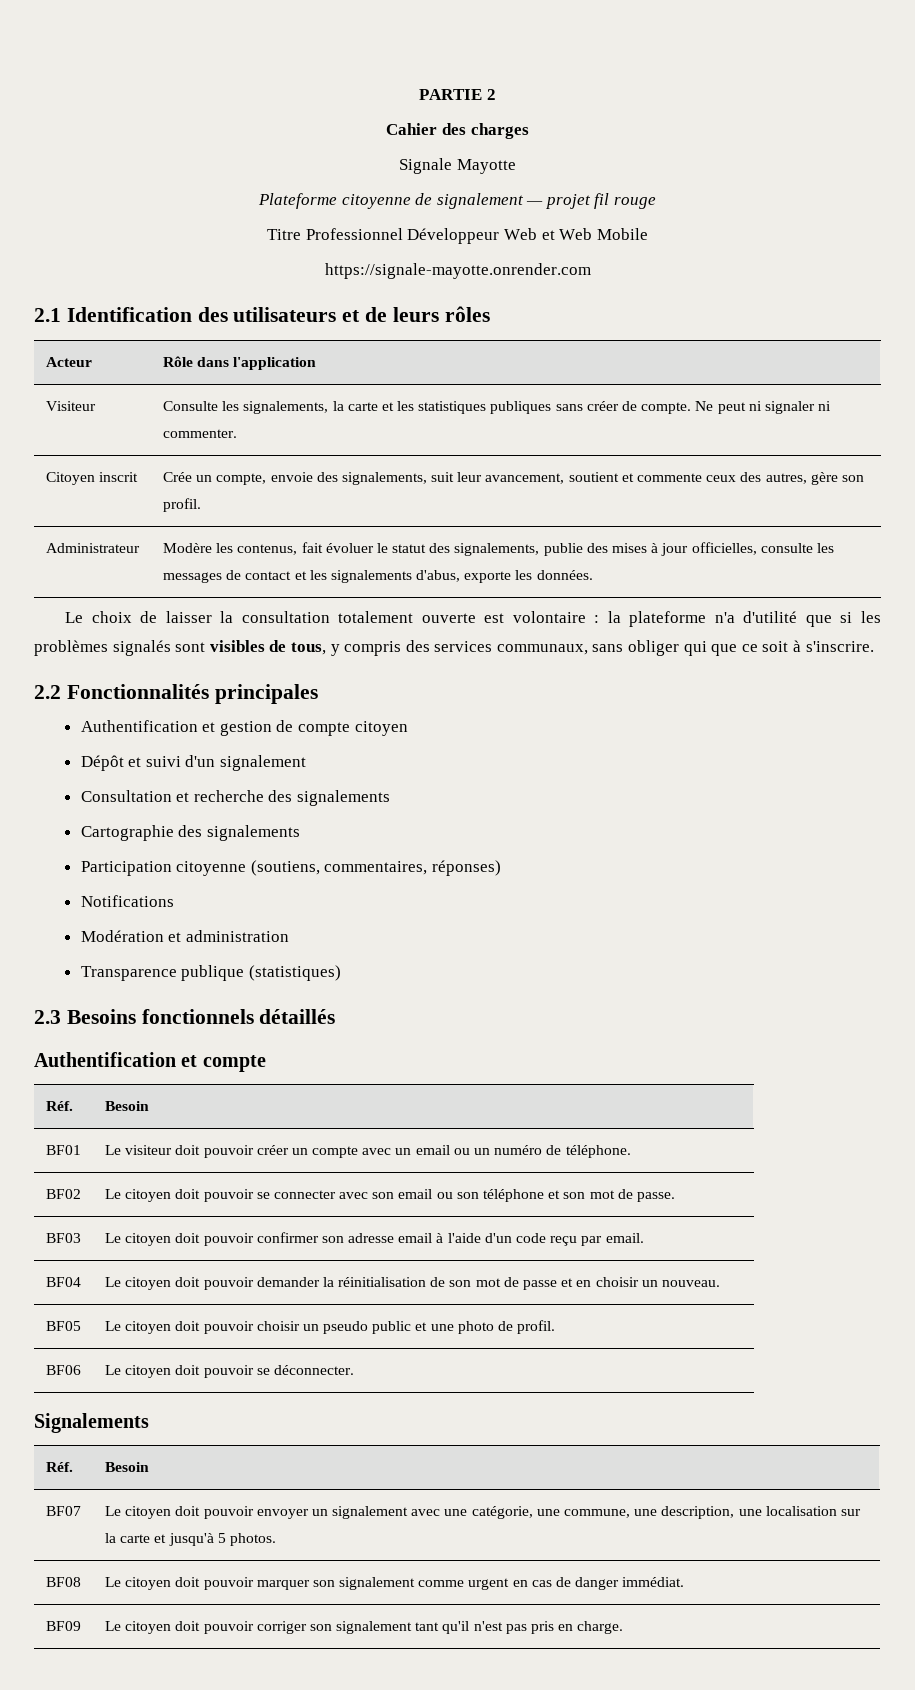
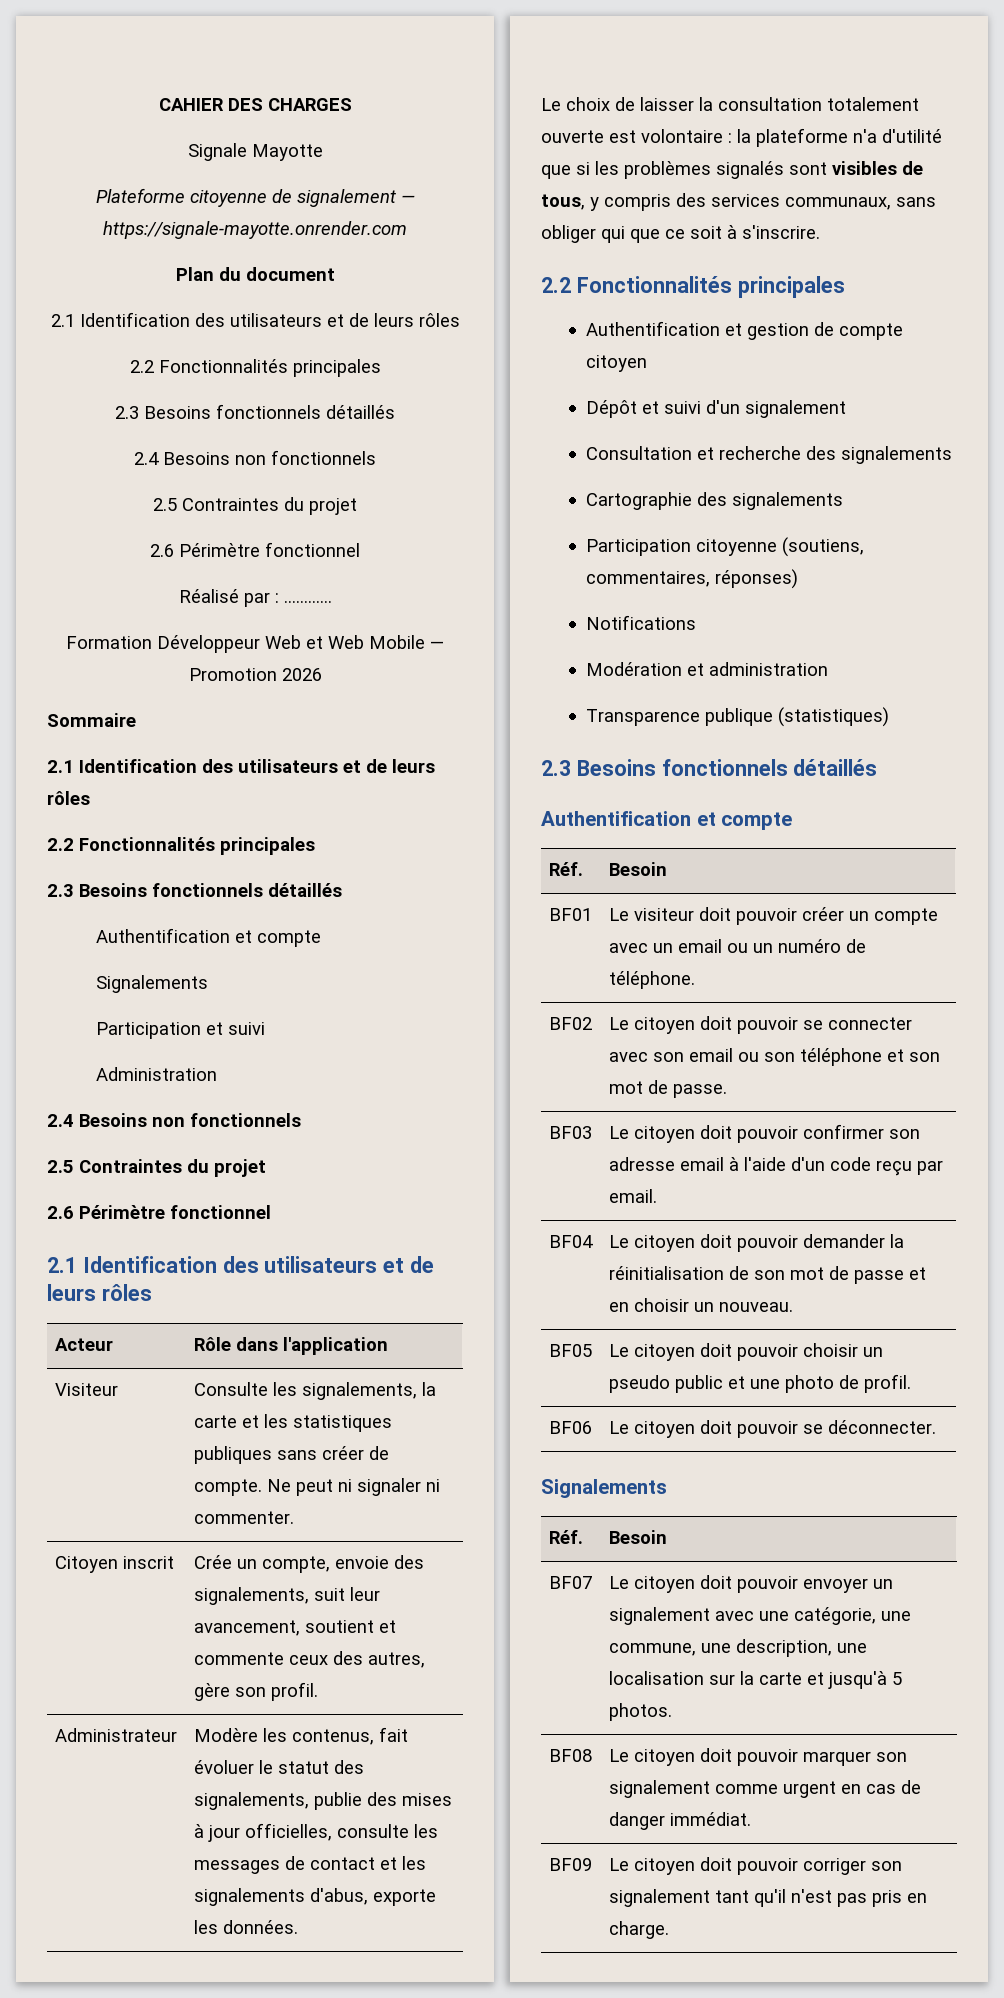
[419,89,496,100] [386,123,529,139] PARTIE 2 // Cahier des charges -> [158,98,352,111] CAHIER DES CHARGES
[545,193,657,209] [267,228,403,240] projet fil rouge // Titre Professionnel -> [103,221,407,239] [175,267,335,281] [50,312,460,327] [129,359,381,377] [115,404,395,419] [134,450,376,465] [153,497,357,515] [150,542,360,557] [178,589,332,607] [66,636,152,649] https://signale-mayotte.onrender.com // Plan du document // 2.1 Identification des utilisateurs et de leurs rôles // 2.2 Fonctionnalités principales // 2.3 Besoins fonctionnels détaillés // 2.4 Besoins non fonctionnels // 2.5 Contraintes du projet // 2.6 Périmètre fonctionnel // Réalisé par : ………… // Formation
[324,263,591,279] // https://signale-mayotte.onrender.com -> [430,641,444,649] [188,668,322,681] [47,713,136,727] [47,759,435,773] [47,791,90,805] [47,837,315,855] [47,883,342,897] [96,928,322,947] [96,975,209,993] [96,1022,266,1039] [96,1067,218,1081] [47,1113,301,1127] [47,1159,266,1177] [47,1205,271,1219] — Promotion 2026 // Sommaire // 2.1 Identification des utilisateurs et de leurs rôles // 2.2 Fonctionnalités principales // 2.3 Besoins fonctionnels détaillés // Authentification et compte // Signalements // Participation et suivi // Administration // 2.4 Besoins non fonctionnels // 2.5 Contraintes du projet // 2.6 Périmètre fonctionnel

